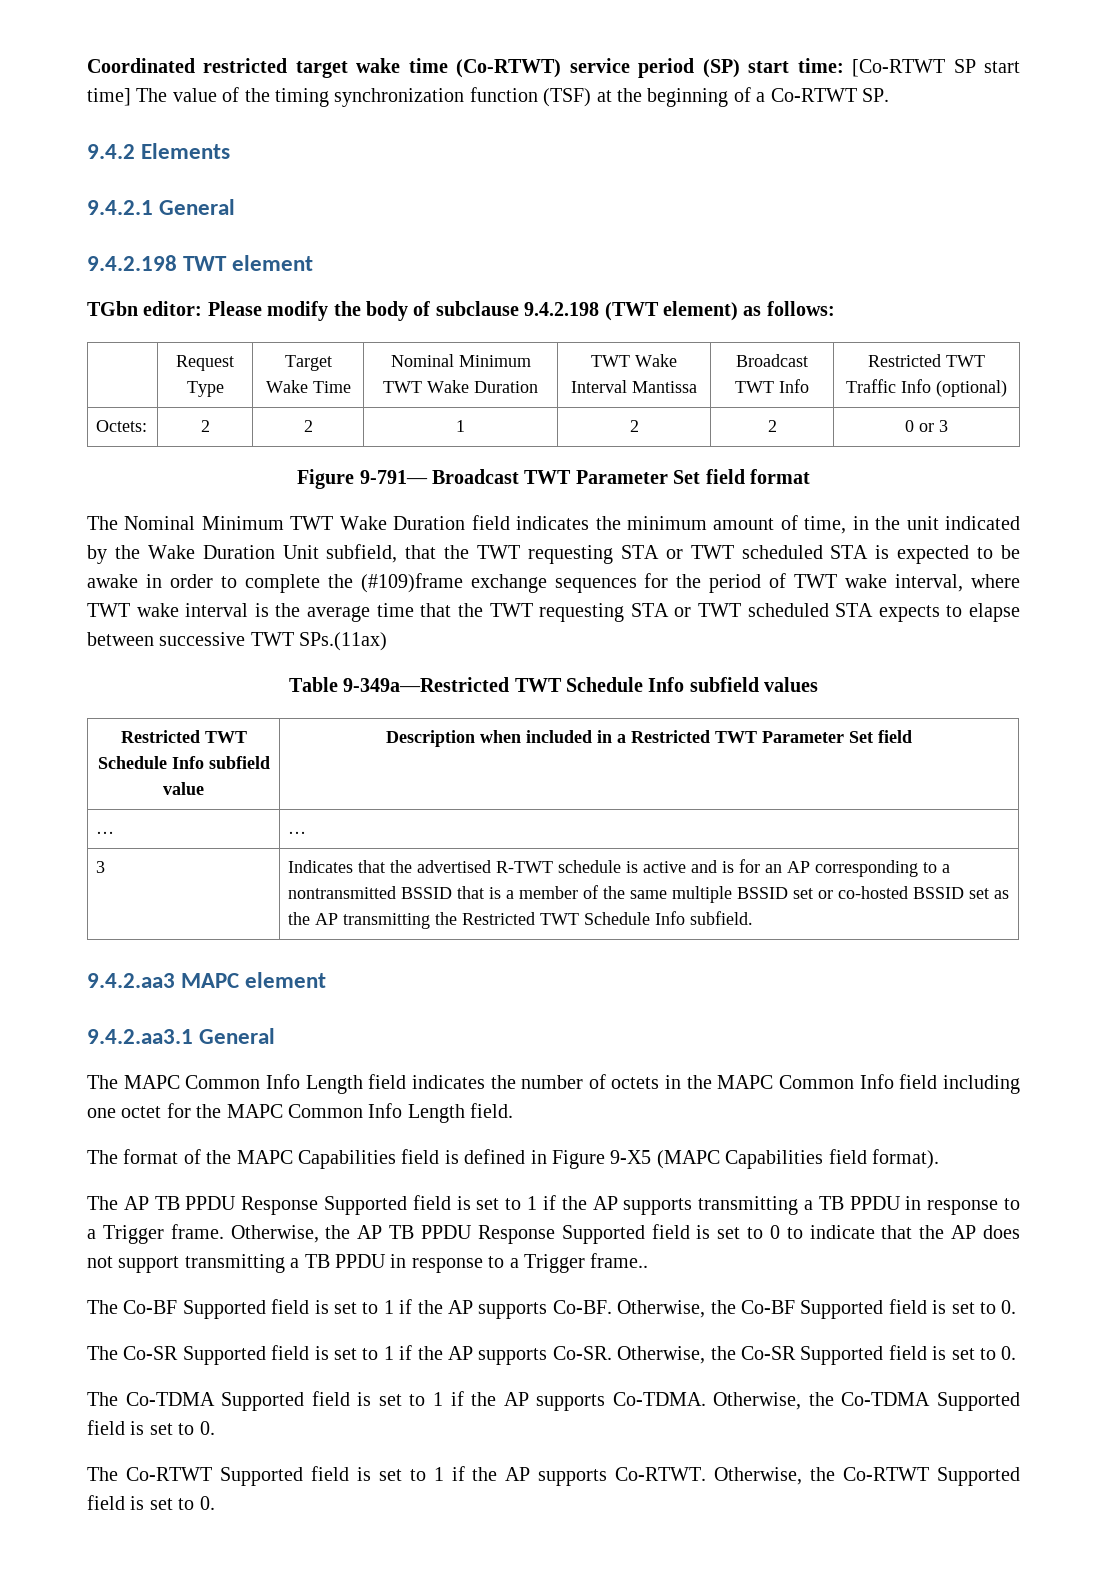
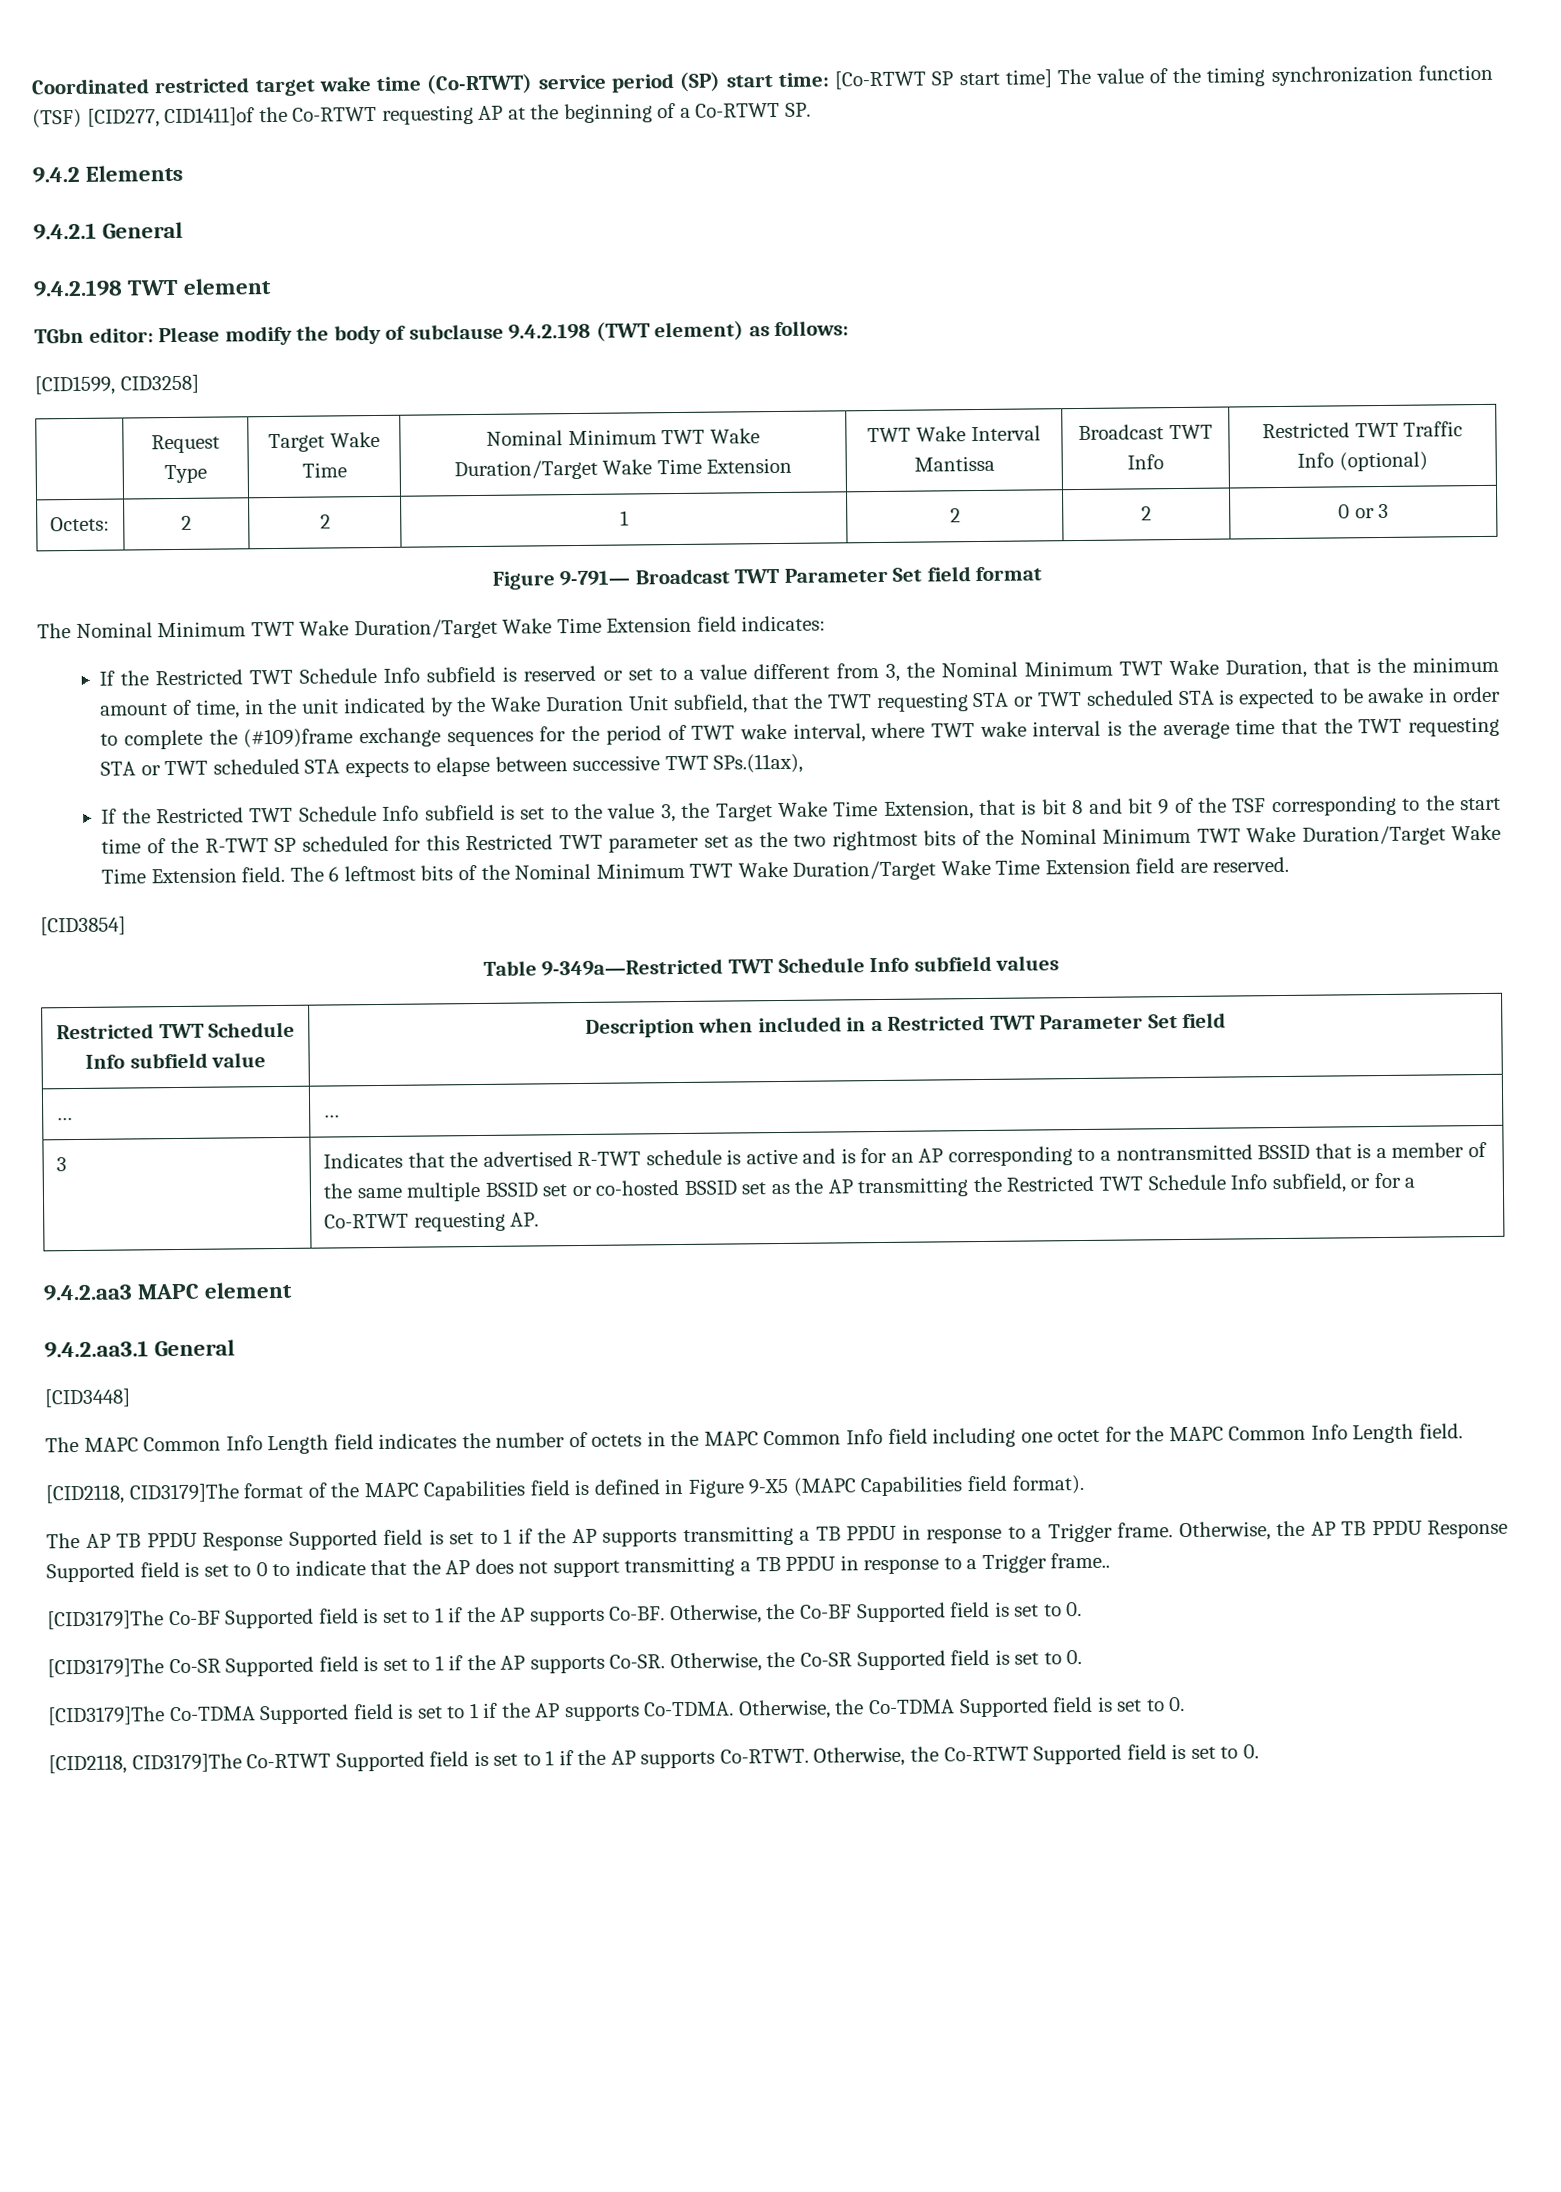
(592, 97) none -> [86,105,504,128] [CID277, CID1411]of the Co-RTWT requesting AP
(835, 308) none -> [34,374,199,396] // [CID1599, CID3258]
[474,381,538,393] Duration -> [453,457,793,481] Duration/Target Wake Time Extension
[393,515,590,530] Duration field indicates -> [353,615,827,640] [99,658,1371,686] Duration/Target Wake Time Extension field indicates: // If the Restricted TWT Schedule Info subfield is reserved or set to a value different from 3, the Nominal Minimum TWT Wake Duration, that is
[299,632,388,651] SPs.(11ax) -> [713,753,804,774] [101,795,1502,824] [101,824,1502,854] [101,856,1290,884] [40,916,126,936] SPs.(11ax), // If the Restricted TWT Schedule Info subfield is set to the value 3, the Target Wake Time Extension, that is bit 8 and bit 9 of the TSF corresponding to the start time of the R-TWT SP scheduled for this Restricted TWT parameter set as the two rightmost bits of the Nominal Minimum TWT Wake Duration/Target Wake Time Extension field. The 6 leftmost bits of the Nominal Minimum TWT Wake Duration/Target Wake Time Extension field are reserved. // [CID3854]
[690,911,754,925] subfield. -> [1271,1172,1416,1194] [323,1211,540,1232] subfield, or for a Co-RTWT requesting AP.
(276, 1036) none -> [44,1388,131,1408] // [CID3448]
[87,1150,118,1164] The -> [45,1483,240,1505] [CID2118, CID3179]The
[87,1300,118,1314] The -> [47,1610,164,1630] [CID3179]The
[87,1346,118,1360] The -> [47,1658,164,1678] [CID3179]The
[87,1392,118,1406] The -> [48,1706,165,1726] [CID3179]The
[87,1467,118,1481] The -> [48,1753,242,1775] [CID2118, CID3179]The

